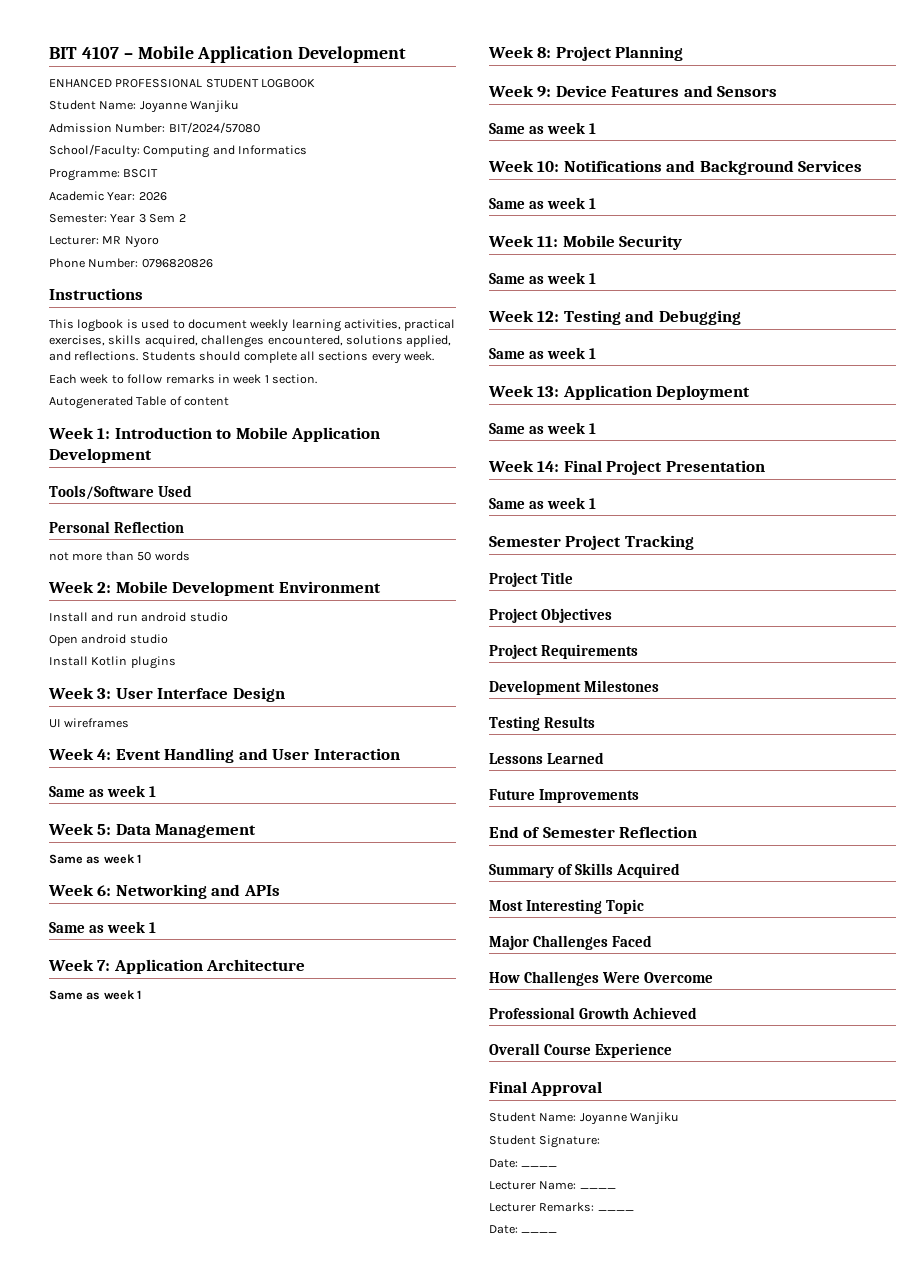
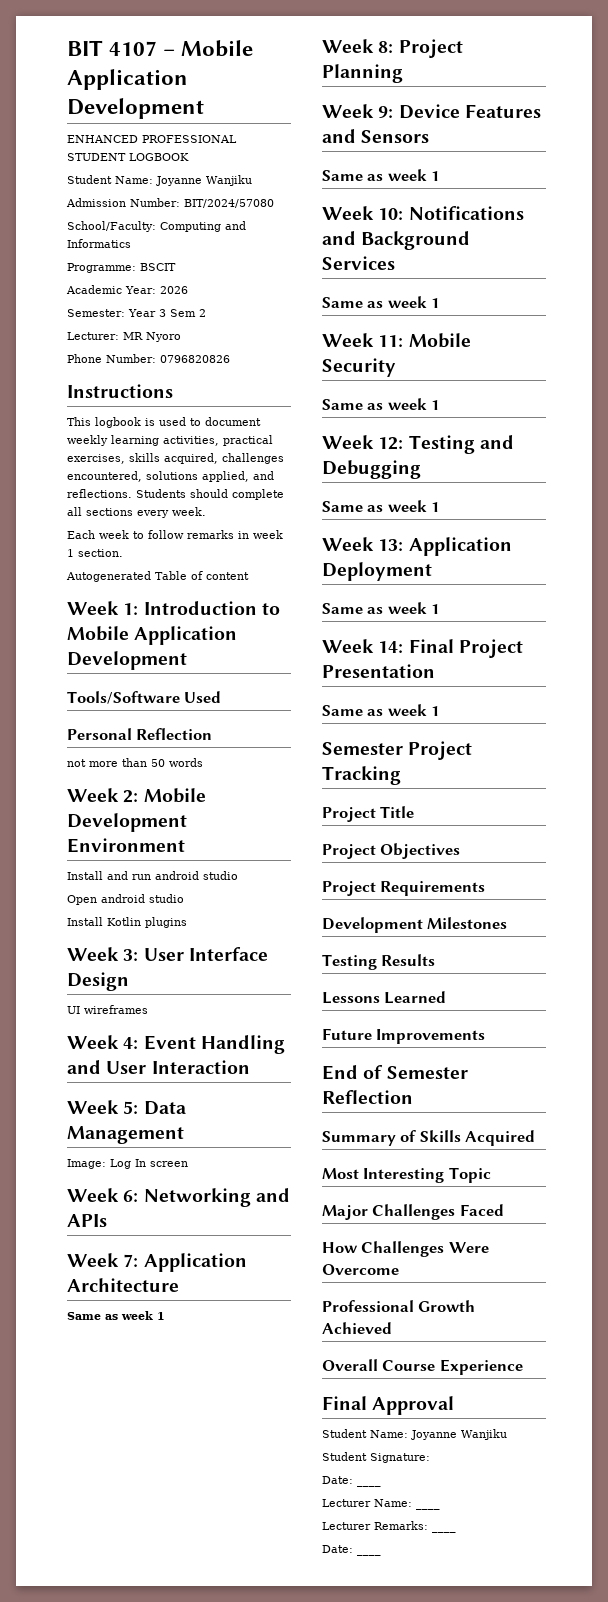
[49,785,156,797] // Same as week 1 -> (250, 1067) none
[49,854,142,864] Same as week 1 -> [67,1159,188,1169] Image: Log In screen
[49,921,156,933] // Same as week 1 -> (107, 1220) none

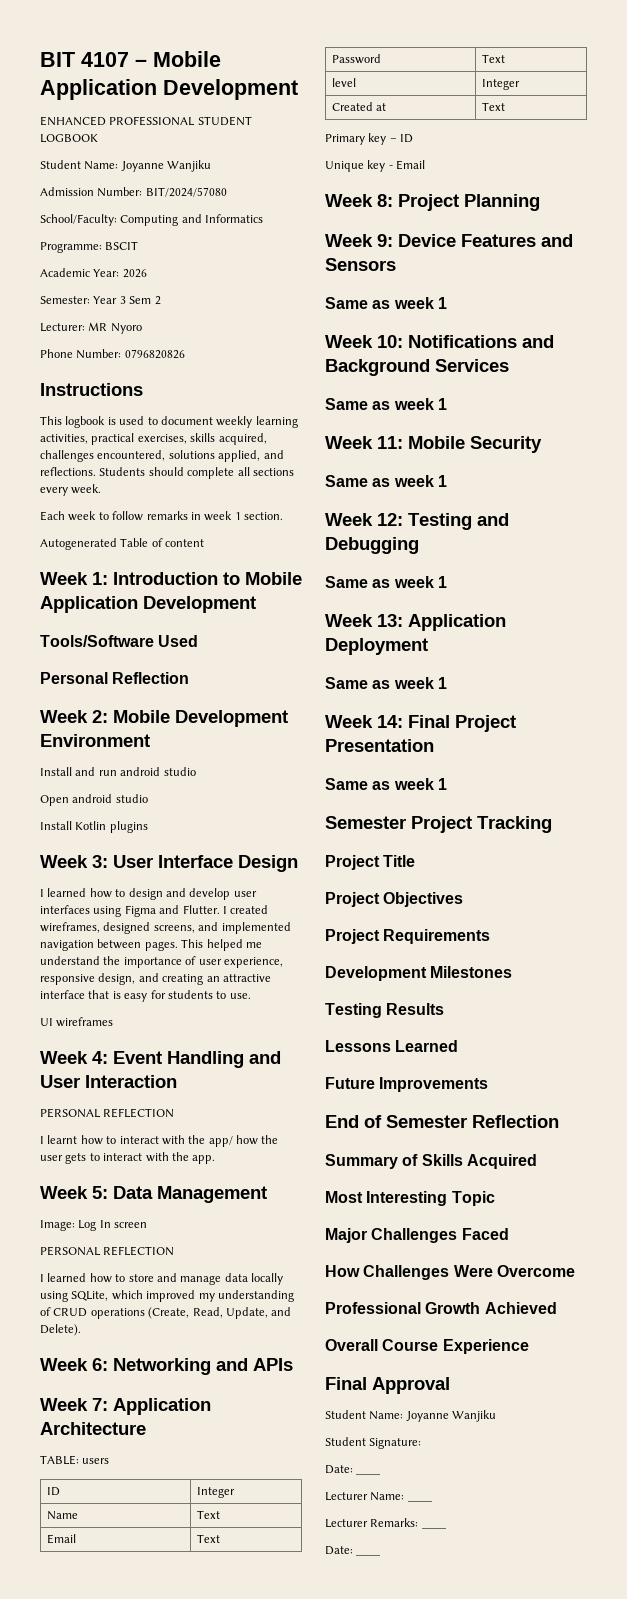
[67,758,203,767] // not more than 50 words -> (190, 678) none
(129, 981) none -> [40,888,257,900] [40,905,269,917] [40,922,291,934] [40,939,262,951] [40,956,283,968] [40,973,271,985] [40,990,251,1002] // I learned how to design and develop user interfaces using Figma and Flutter. I created wireframes, designed screens, and implemented navigation between pages. This helped me understand the importance of user experience, responsive design, and creating an attractive interface that is easy for students to use.
(250, 1067) none -> [40,1108,175,1118] [40,1135,279,1147] [40,1152,216,1164] // PERSONAL REFLECTION // I learnt how to interact with the app/ how the user gets to interact with the app.
(188, 1164) none -> [40,1246,175,1256] [40,1273,283,1285] [40,1290,294,1302] [40,1307,292,1319] [40,1324,81,1336] // PERSONAL REFLECTION // I learned how to store and manage data locally using SQLite, which improved my understanding of CRUD operations (Create, Read, Update, and Delete).
[67,1311,165,1320] Same as week 1 -> [40,1455,110,1465] [46,1487,60,1496] [196,1487,235,1498] [46,1511,78,1520] [196,1510,220,1519] [46,1534,76,1544] [196,1534,220,1543] [331,54,381,64] [481,54,505,63] [331,78,356,87] [481,79,520,90] [331,102,387,111] [481,102,505,111] [325,133,414,145] [325,160,426,172] TABLE: users // ID | Integer // Name | Text // Email | Text // Password | Text // level | Integer // Created at | Text // Primary key – ID // Unique key - Email

